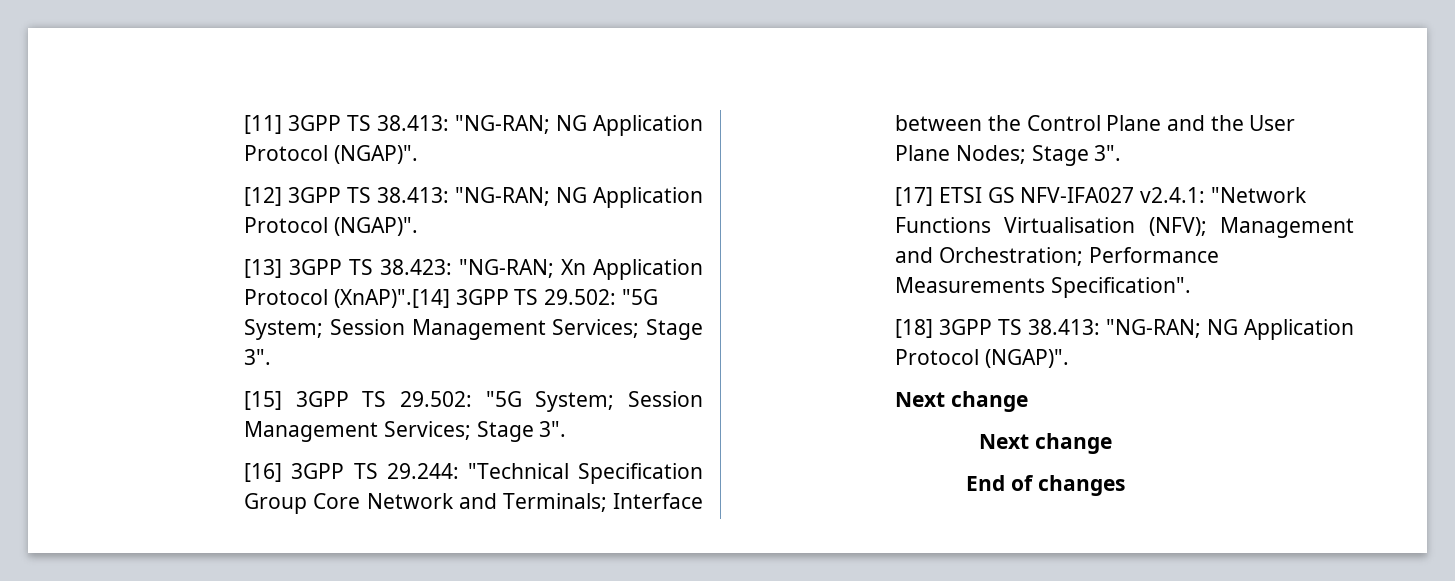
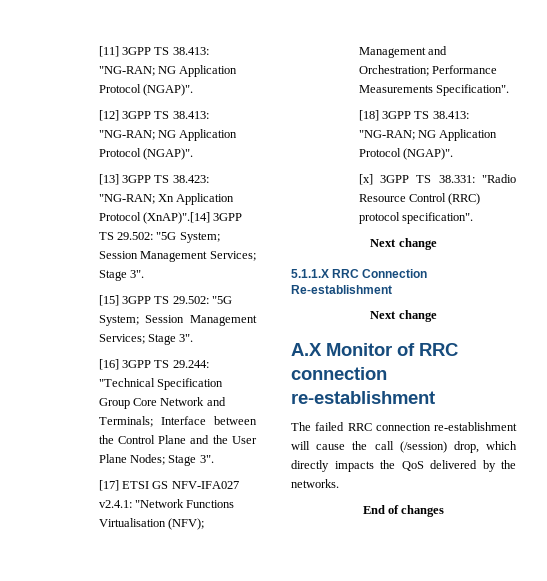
[895,391,1028,412] [979,433,1112,454] Next change // Next change -> [358,174,516,185] [358,193,481,205] [358,212,473,224] [370,238,437,250] [291,269,428,278] [291,285,392,294] [370,310,437,322] [291,343,458,356] [291,367,387,380] [291,391,435,404] [291,422,517,431] [291,441,517,453] [291,460,516,472] [291,479,339,488] [x] 3GPP TS 38.331: "Radio Resource Control (RRC) protocol specification". // Next change // 5.1.1.X RRC Connection Re-establishment // Next change // A.X Monitor of RRC connection re-establishment // The failed RRC connection re-establishment will cause the call (/session) drop, which directly impacts the QoS delivered by the networks.

